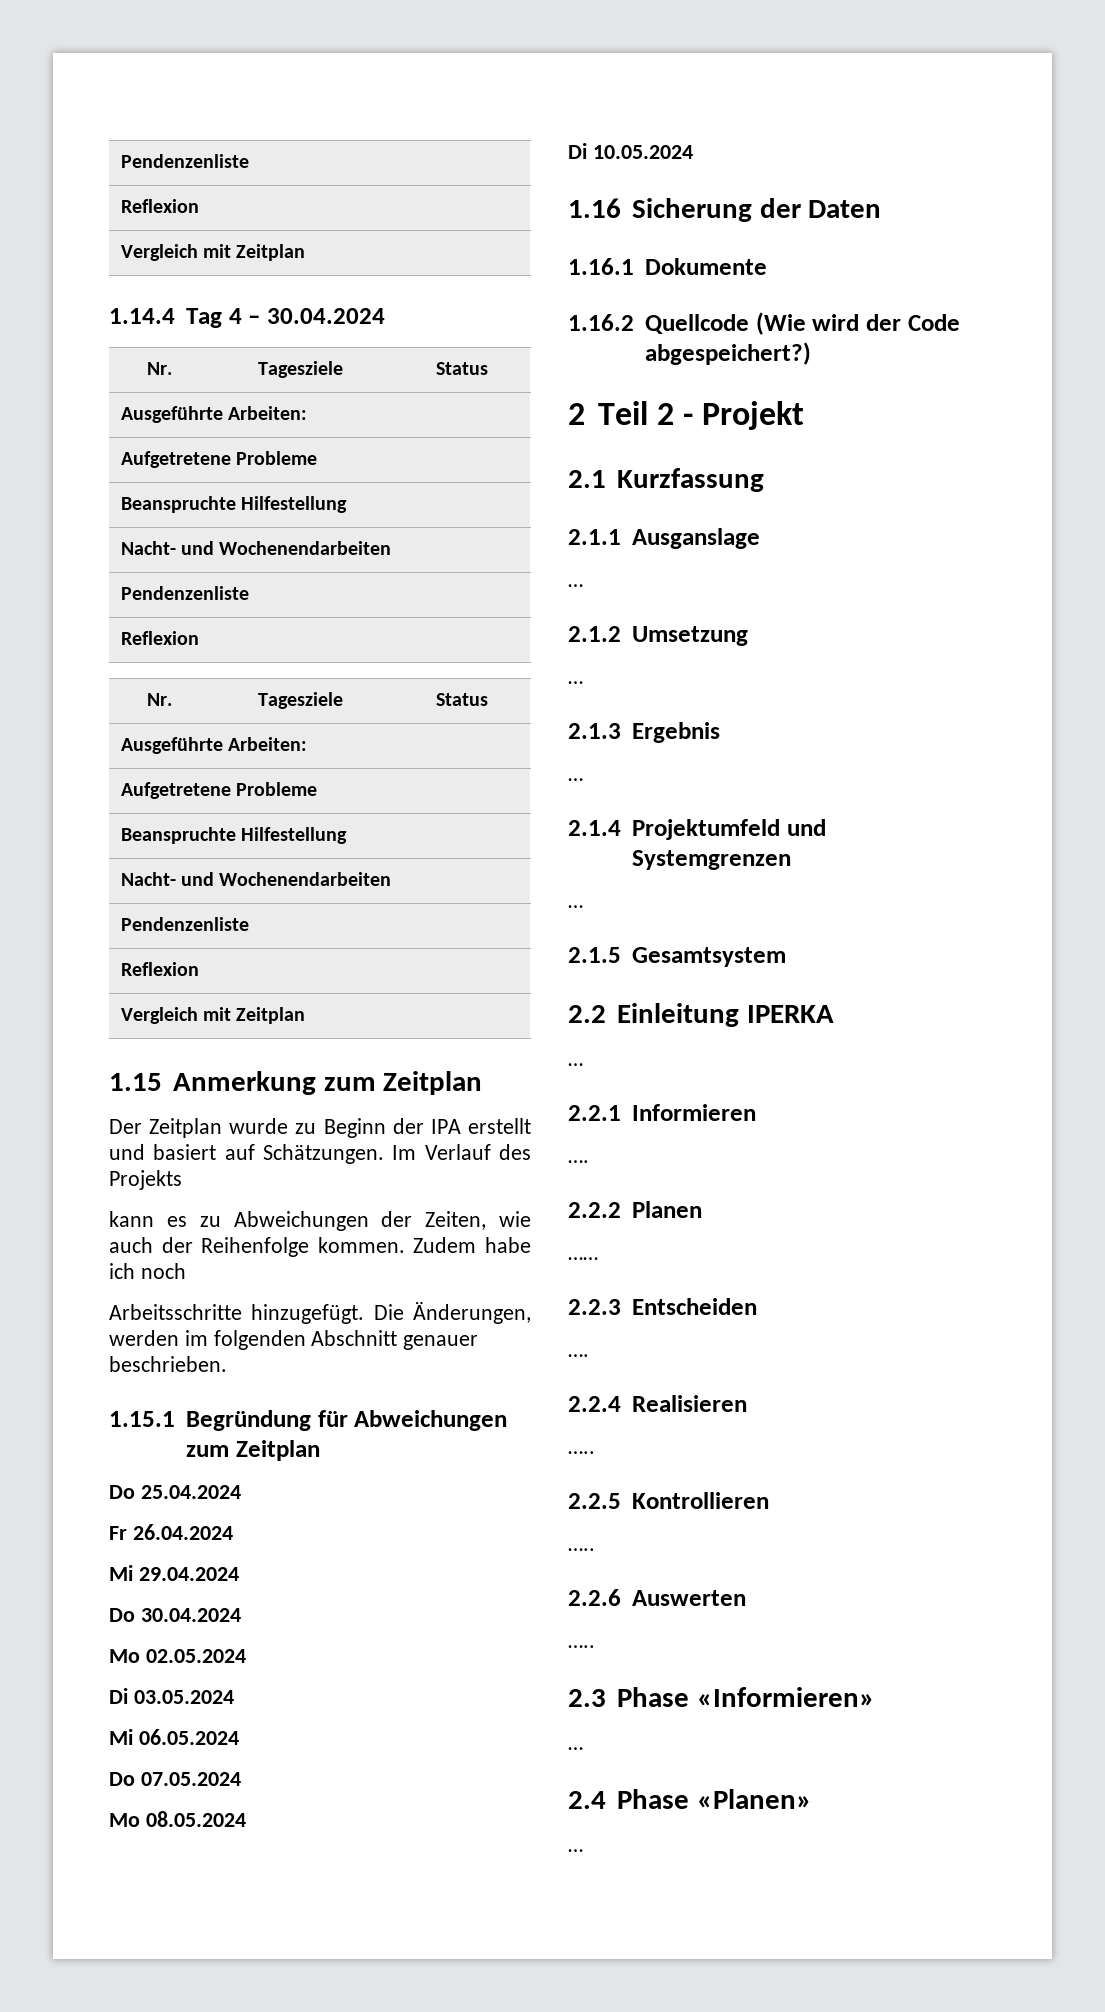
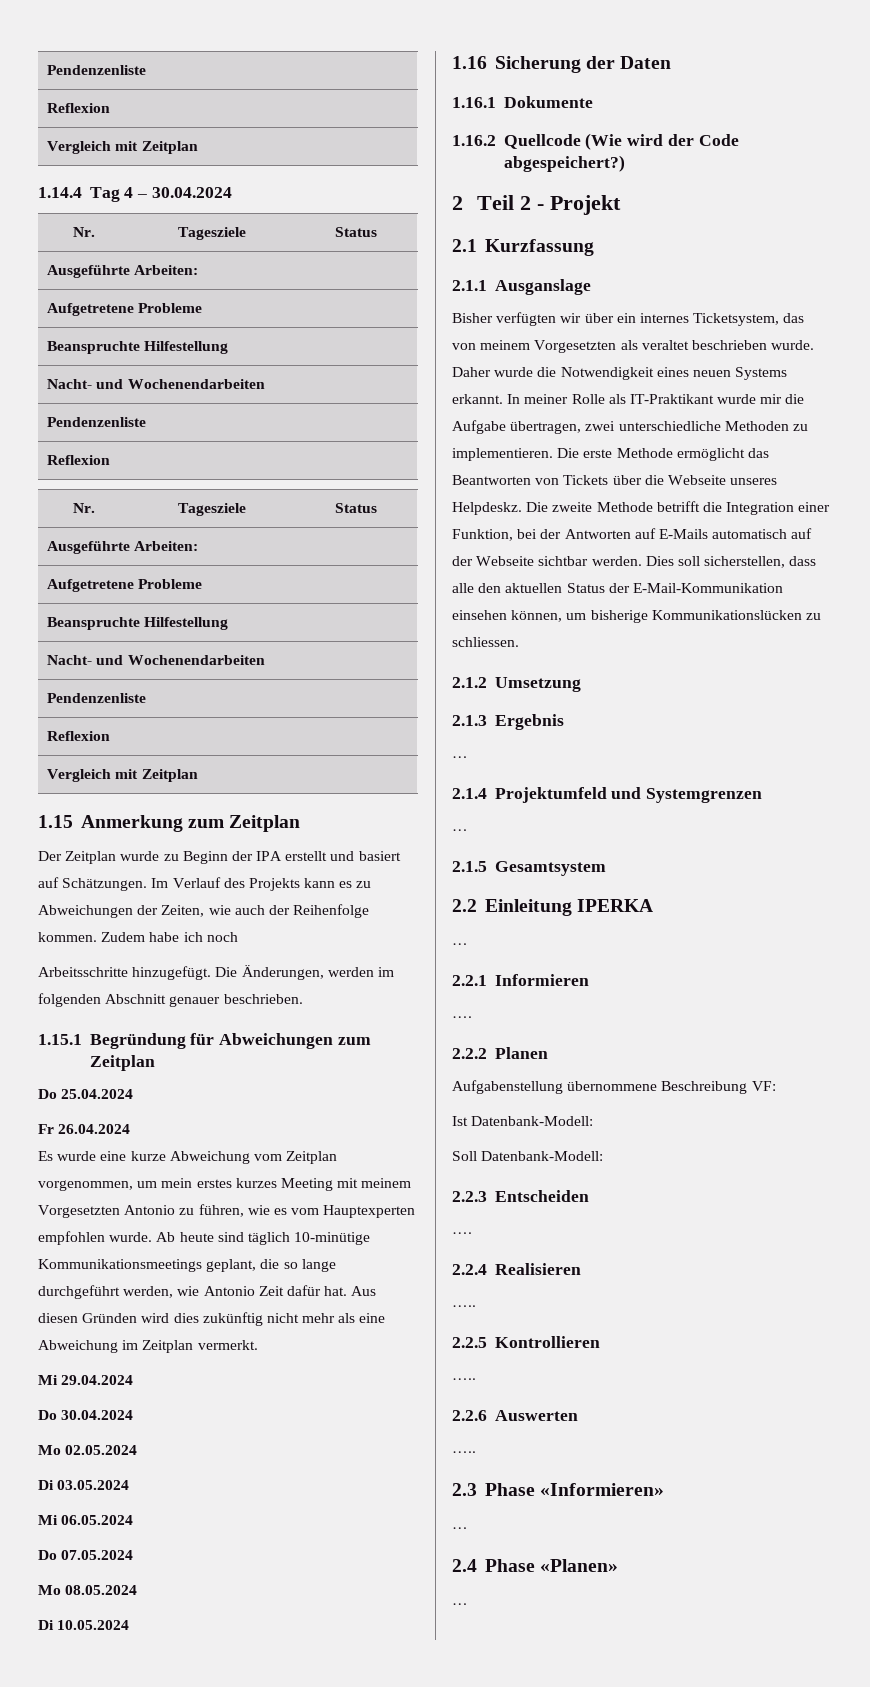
(182, 1180) // -> (300, 884) none
(233, 1532) none -> [38,1151,338,1164] [38,1178,412,1191] [38,1204,416,1218] [38,1231,371,1245] [38,1259,336,1272] [38,1285,377,1299] [38,1312,386,1326] [38,1340,258,1353] // Es wurde eine kurze Abweichung vom Zeitplan vorgenommen, um mein erstes kurzes Meeting mit meinem Vorgesetzten Antonio zu führen, wie es vom Hauptexperten empfohlen wurde. Ab heute sind täglich 10-minütige Kommunikationsmeetings geplant, die so lange durchgeführt werden, wie Antonio Zeit dafür hat. Aus diesen Gründen wird dies zukünftig nicht mehr als eine Abweichung im Zeitplan vermerkt.
[568,584,583,587] … -> [452,312,805,326] [452,340,815,353] [452,367,788,380] [452,394,805,404] [452,420,808,434] [452,448,769,461] [452,475,778,485] [452,501,831,515] [452,528,813,541] [452,556,817,568] [452,583,783,593] [452,610,821,623] [452,637,519,647] Bisher verfügten wir über ein internes Ticketsystem, das von meinem Vorgesetzten als veraltet beschrieben wurde. Daher wurde die Notwendigkeit eines neuen Systems erkannt. In meiner Rolle als IT-Praktikant wurde mir die Aufgabe übertragen, zwei unterschiedliche Methoden zu implementieren. Die erste Methode ermöglicht das Beantworten von Tickets über die Webseite unseres Helpdeskz. Die zweite Methode betrifft die Integration einer Funktion, bei der Antworten auf E-Mails automatisch auf der Webseite sichtbar werden. Dies soll sicherstellen, dass alle den aktuellen Status der E-Mail-Kommunikation einsehen können, um bisherige Kommunikationslücken zu schliessen.
[568,681,583,684] // … -> (581, 684) none
[568,1257,598,1260] …… -> [452,1080,776,1094] [452,1116,594,1126] [452,1151,604,1161] Aufgabenstellung übernommene Beschreibung VF: // Ist Datenbank-Modell: // Soll Datenbank-Modell:

